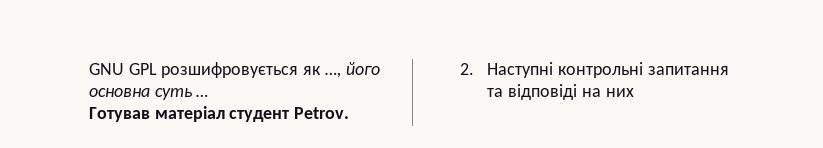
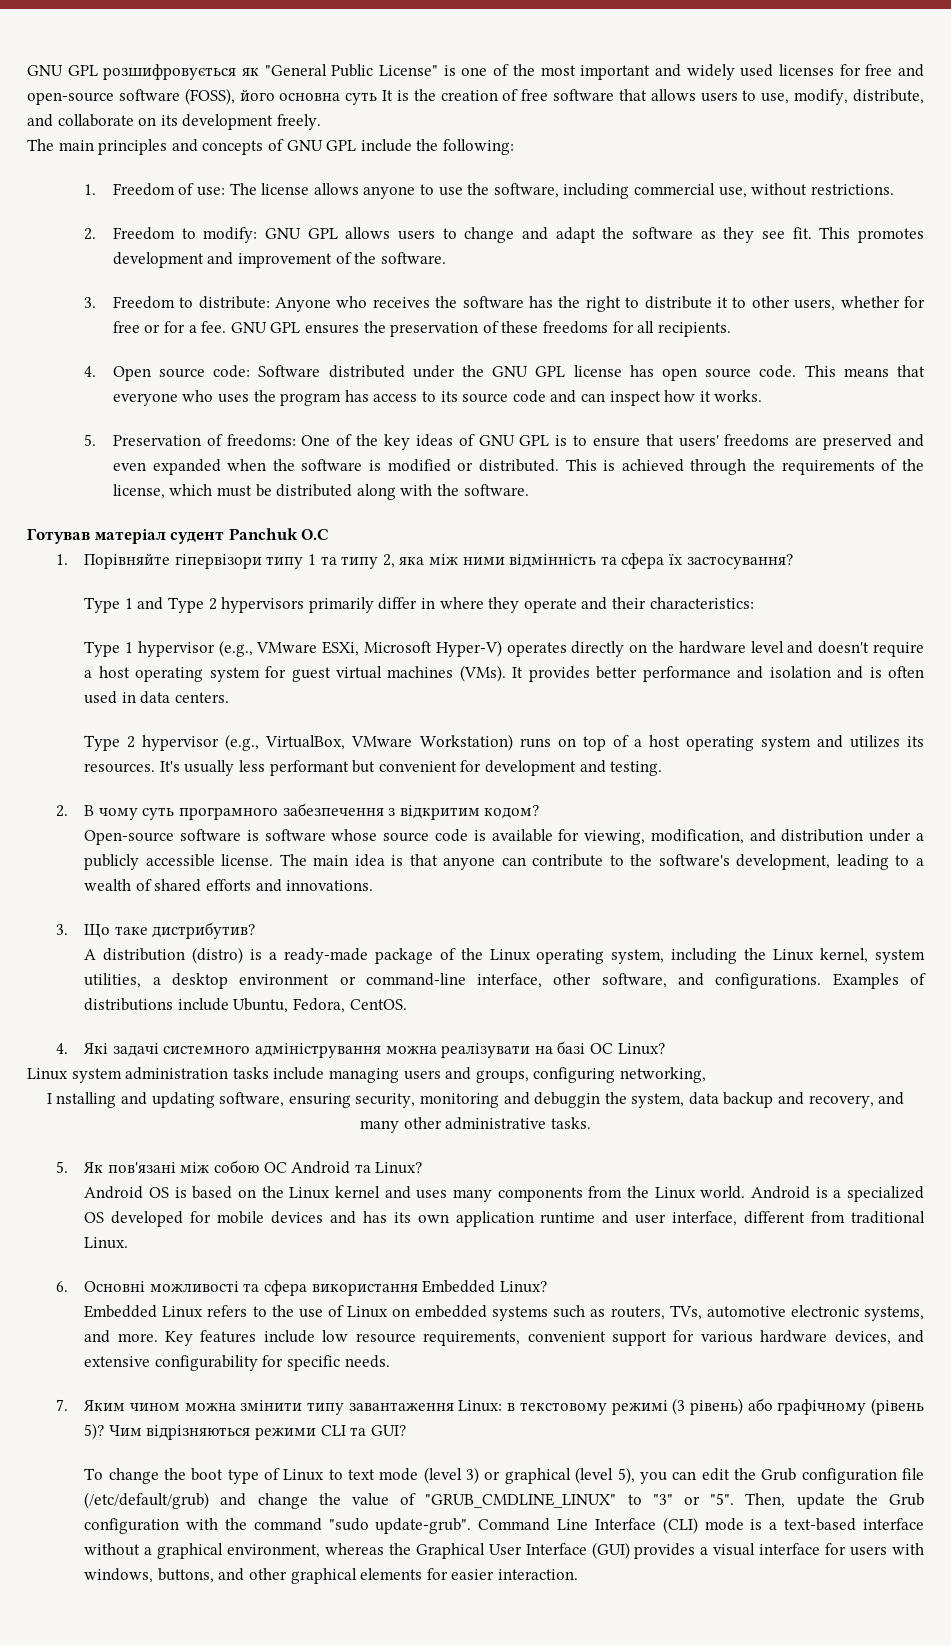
[324,62,380,78] [89,88,209,100] [89,106,350,122] [460,62,729,78] [487,84,634,100] …, його основна суть … // Готував матеріал студент Petrov. // 2. Наступні контрольні запитання та відповіді на них -> [264,64,925,80] [27,88,925,105] [27,114,321,130] [27,139,514,155] [84,183,894,199] [84,227,924,243] [112,252,446,268] [84,296,926,312] [112,321,731,337] [84,365,926,381] [112,390,763,406] [84,434,924,450] [112,459,925,475] [112,484,529,500] [27,528,330,544] [55,553,793,569] [84,597,754,613] [84,640,925,657] [84,665,925,682] [84,691,230,704] [84,734,924,751] [84,760,663,776] [55,803,540,820] [84,829,925,845] [84,854,924,870] [84,879,374,892] [55,922,256,939] [84,947,926,964] [84,973,926,989] [84,998,407,1013] [55,1041,665,1058] [27,1067,706,1083] [46,1092,905,1108] [360,1117,591,1133] [55,1160,423,1174] [84,1186,924,1202] [84,1211,926,1227] [84,1237,129,1249] [55,1280,547,1296] [84,1305,925,1321] [84,1330,925,1346] [84,1355,390,1371] [55,1398,924,1415] [84,1423,406,1440] [84,1467,924,1484] [84,1492,924,1509] [84,1517,924,1534] [84,1542,925,1559] [84,1568,578,1584] "General Public License" is one of the most important and widely used licenses for free and open-source software (FOSS), його основна суть It is the creation of free software that allows users to use, modify, distribute, and collaborate on its development freely. // The main principles and concepts of GNU GPL include the following: // 1. Freedom of use: The license allows anyone to use the software, including commercial use, without restrictions. // 2. Freedom to modify: GNU GPL allows users to change and adapt the software as they see fit. This promotes development and improvement of the software. // 3. Freedom to distribute: Anyone who receives the software has the right to distribute it to other users, whether for free or for a fee. GNU GPL ensures the preservation of these freedoms for all recipients. // 4. Open source code: Software distributed under the GNU GPL license has open source code. This means that everyone who uses the program has access to its source code and can inspect how it works. // 5. Preservation of freedoms: One of the key ideas of GNU GPL is to ensure that users' freedoms are preserved and even expanded when the software is modified or distributed. This is achieved through the requirements of the license, which must be distributed along with the software. // Готував матеріал судент Panchuk O.C // 1. Порівняйте гіпервізори типу 1 та типу 2, яка між ними відмінність та сфера їх застосування? // Type 1 and Type 2 hypervisors primarily differ in where they operate and their characteristics: // Type 1 hypervisor (e.g., VMware ESXi, Microsoft Hyper-V) operates directly on the hardware level and doesn't require a host operating system for guest virtual machines (VMs). It provides better performance and isolation and is often used in data centers. // Type 2 hypervisor (e.g., VirtualBox, VMware Workstation) runs on top of a host operating system and utilizes its resources. It's usually less performant but convenient for development and testing. // 2. В чому суть програмного забезпечення з відкритим кодом? // Open-source software is software whose source code is available for viewing, modification, and distribution under a publicly accessible license. The main idea is that anyone can contribute to the software's development, leading to a wealth of shared efforts and innovations. // 3. Що таке дистрибутив? // A distribution (distro) is a ready-made package of the Linux operating system, including the Linux kernel, system utilities, a desktop environment or command-line interface, other software, and configurations. Examples of distributions include Ubuntu, Fedora, CentOS. // 4. Які задачі системного адміністрування можна реалізувати на базі ОС Linux? // Linux system administration tasks include managing users and groups, configuring networking, // I nstalling and updating software, ensuring security, monitoring and debuggin the system, data backup and recovery, and many other administrative tasks. // 5. Як пов'язані між собою ОС Android та Linux? // Android OS is based on the Linux kernel and uses many components from the Linux world. Android is a specialized OS developed for mobile devices and has its own application runtime and user interface, different from traditional Linux. // 6. Основні можливості та сфера використання Embedded Linux? // Embedded Linux refers to the use of Linux on embedded systems such as routers, TVs, automotive electronic systems, and more. Key features include low resource requirements, convenient support for various hardware devices, and extensive configurability for specific needs. // 7. Яким чином можна змінити типу завантаження Linux: в текстовому режимі (3 рівень) або графічному (рівень 5)? Чим відрізняються режими CLI та GUI? // To change the boot type of Linux to text mode (level 3) or graphical (level 5), you can edit the Grub configuration file (/etc/default/grub) and change the value of "GRUB_CMDLINE_LINUX" to "3" or "5". Then, update the Grub configuration with the command "sudo update-grub". Command Line Interface (CLI) mode is a text-based interface without a graphical environment, whereas the Graphical User Interface (GUI) provides a visual interface for users with windows, buttons, and other graphical elements for easier interaction.

